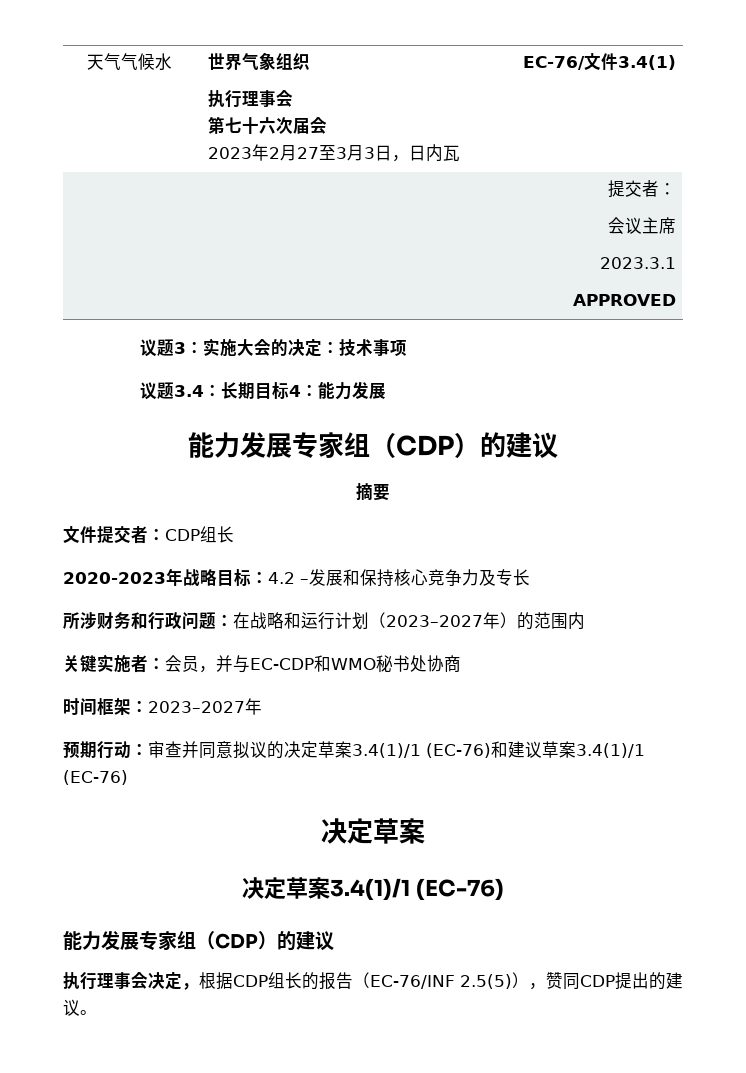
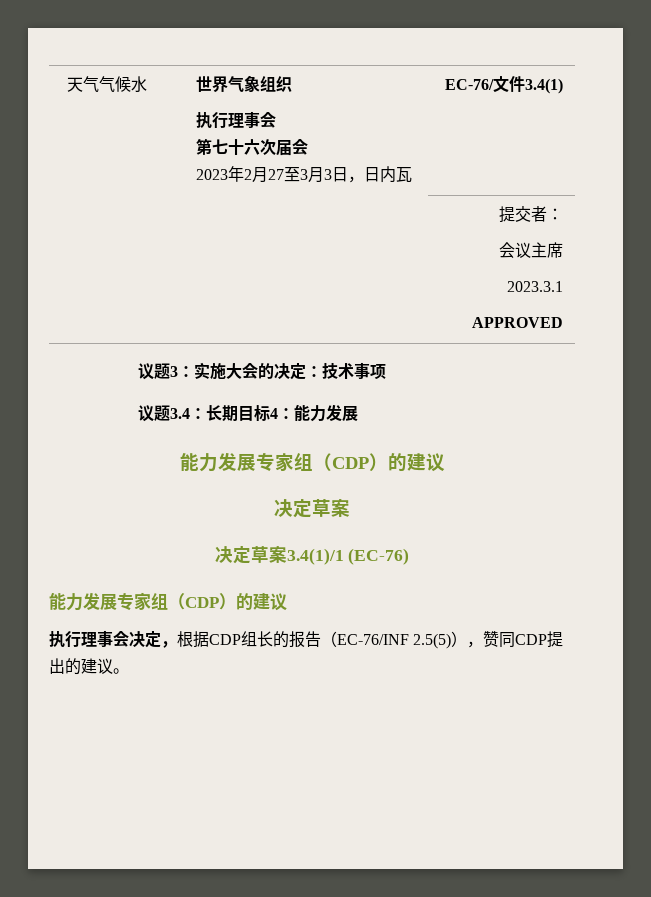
[356,483,390,501] [63,526,234,544] [63,568,530,587] [63,612,585,630] [63,654,461,673] [63,698,262,715] [63,741,645,759] [63,770,128,785] // 摘要 // 文件提交者：CDP组长 // 2020-2023年战略目标：4.2 –发展和保持核心竞争力及专长 // 所涉财务和行政问题：在战略和运行计划（2023–2027年）的范围内 // 关键实施者：会员，并与EC-CDP和WMO秘书处协商 // 时间框架：2023–2027年 // 预期行动：审查并同意拟议的决定草案3.4(1)/1 (EC-76)和建议草案3.4(1)/1 (EC-76) -> (445, 462) none

